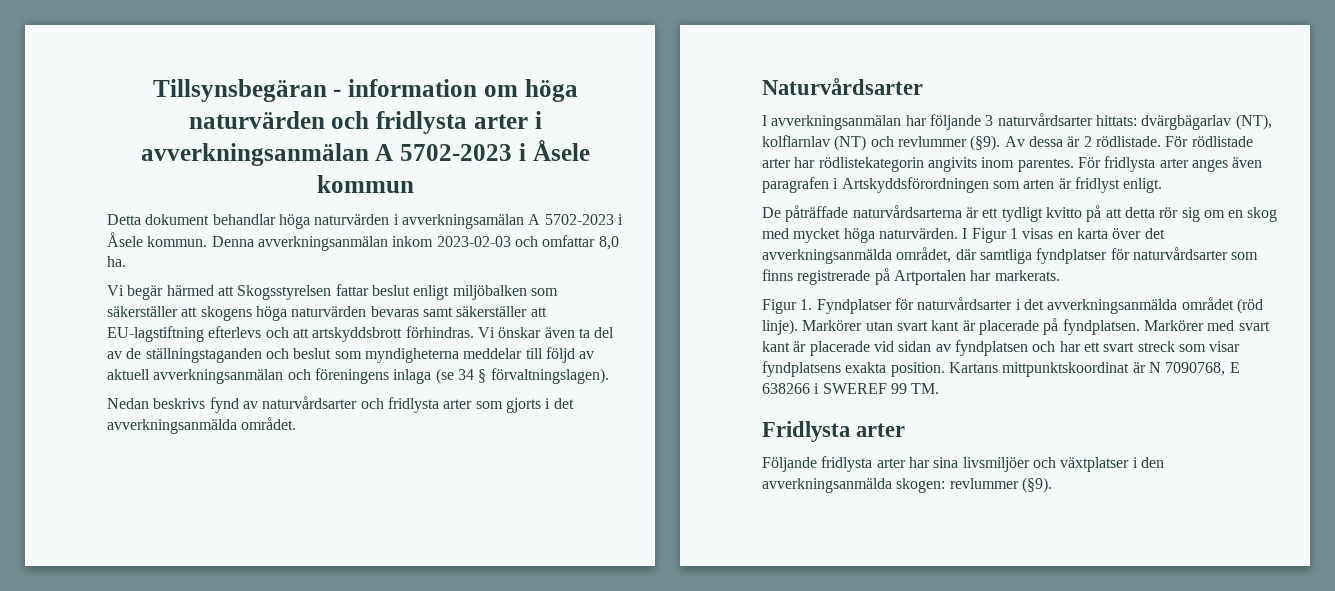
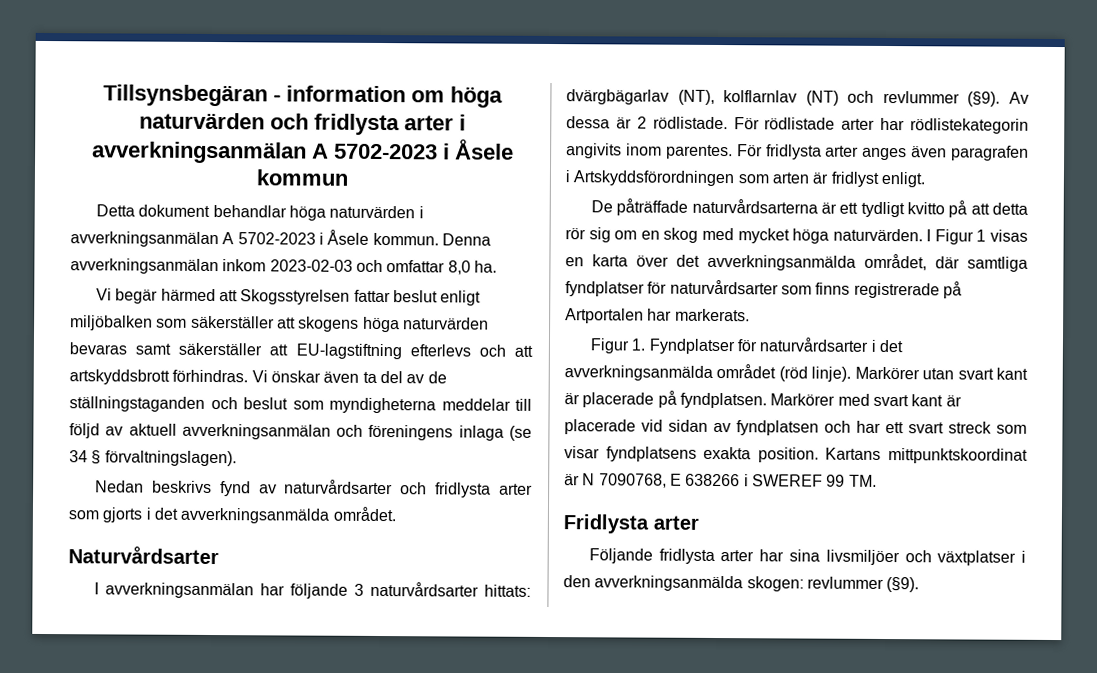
[401,214,524,229] avverkningsamälan -> [70,231,219,248] avverkningsanmälan

